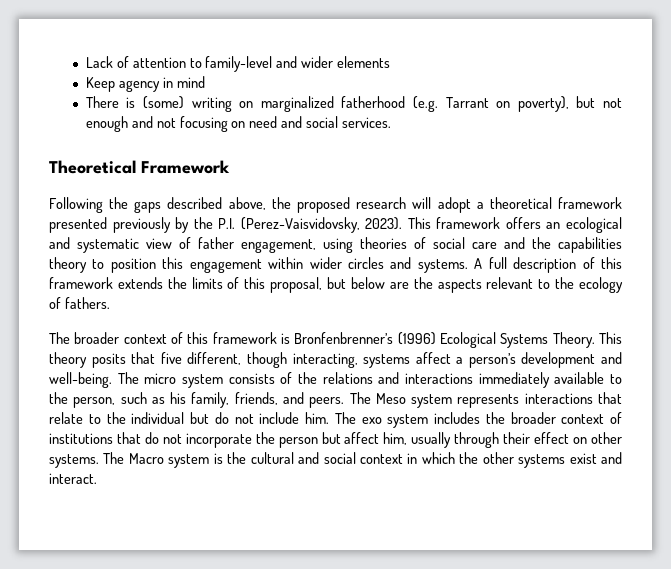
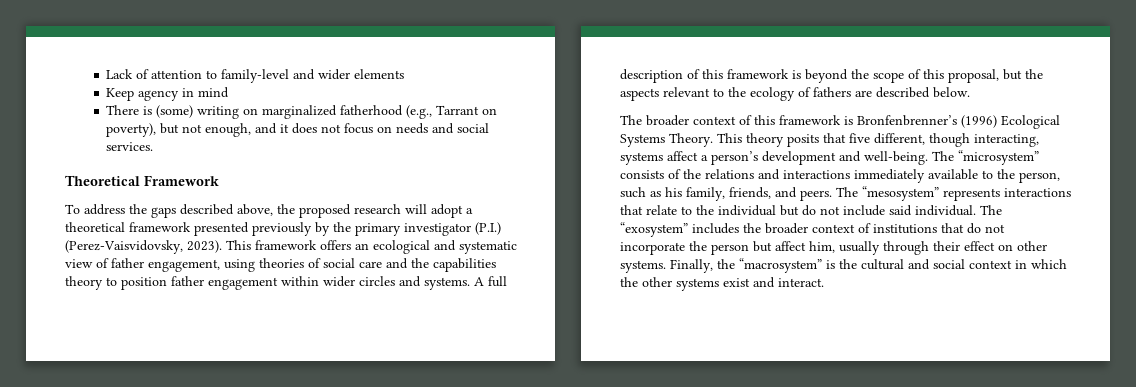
[413,96,439,112] (e.g. -> [406,105,433,119] (e.g.,
[85,116,278,132] enough and not focusing on need -> [205,123,429,137] enough, and it does not focus on needs
[49,197,103,213] Following -> [65,204,125,215] To address
[218,218,236,229] P.I. -> [355,222,501,236] primary investigator (P.I.)
[162,257,184,269] this -> [171,276,204,286] father
[117,277,223,289] extends the limits -> [792,69,904,83] is beyond the scope
[350,277,409,289] below are -> (1022, 74) none
[64,297,110,309] fathers. -> [813,87,970,98] fathers are described below.
[144,373,223,388] micro system -> [958,150,1039,165] “microsystem”
[375,393,453,408] Meso system -> [862,186,939,201] “mesosystem”
[305,412,429,428] him. The exo system -> [889,205,1002,216] [620,222,688,237] said individual. The “exosystem”
[103,452,210,468] The Macro system -> [670,258,822,273] Finally, the “macrosystem”

